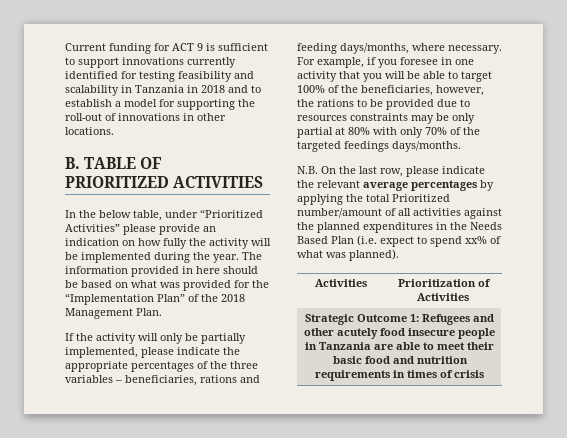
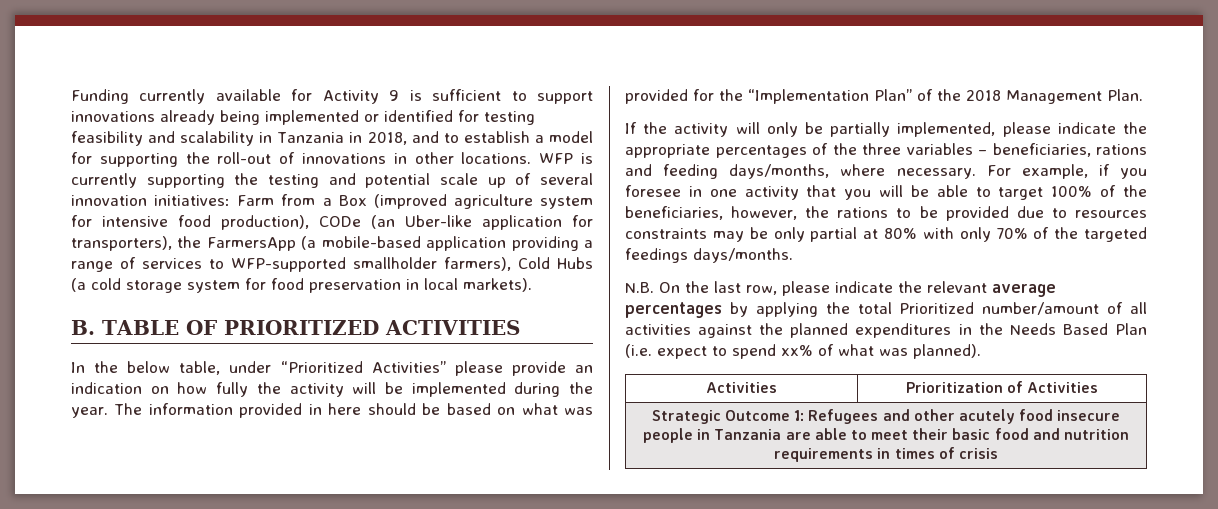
[65,43,194,54] Current funding for ACT -> [71,89,379,104] Funding currently available for Activity
[187,57,236,68] currently -> [160,110,379,125] already being implemented or
[201,85,225,93] 2018 -> [367,132,407,145] 2018,
(114, 131) none -> [539,153,593,164] [71,173,594,188] [71,194,593,209] [71,215,593,230] [71,236,593,251] [71,257,593,272] [71,278,532,293] WFP is currently supporting the testing and potential scale up of several innovation initiatives: Farm from a Box (improved agriculture system for intensive food production), CODe (an Uber-like application for transporters), the FarmersApp (a mobile-based application providing a range of services to WFP-supported smallholder farmers), Cold Hubs (a cold storage system for food preservation in local markets).

